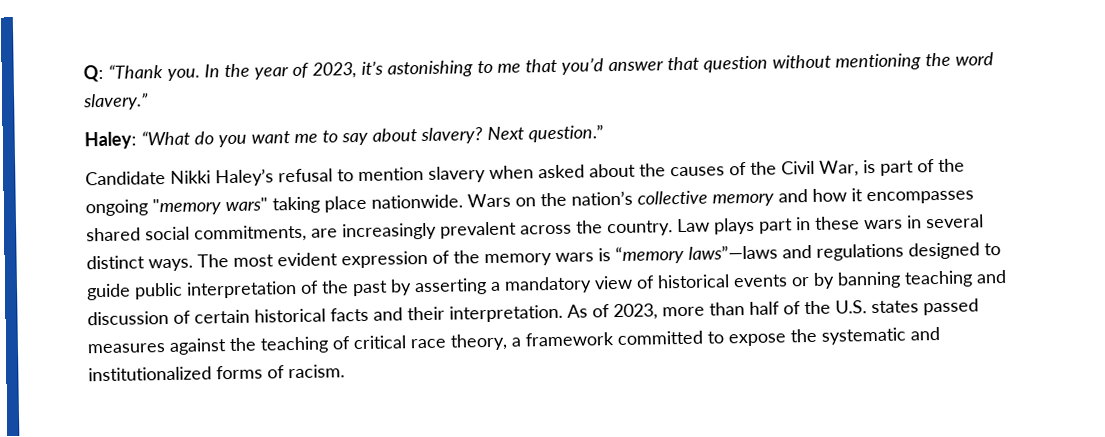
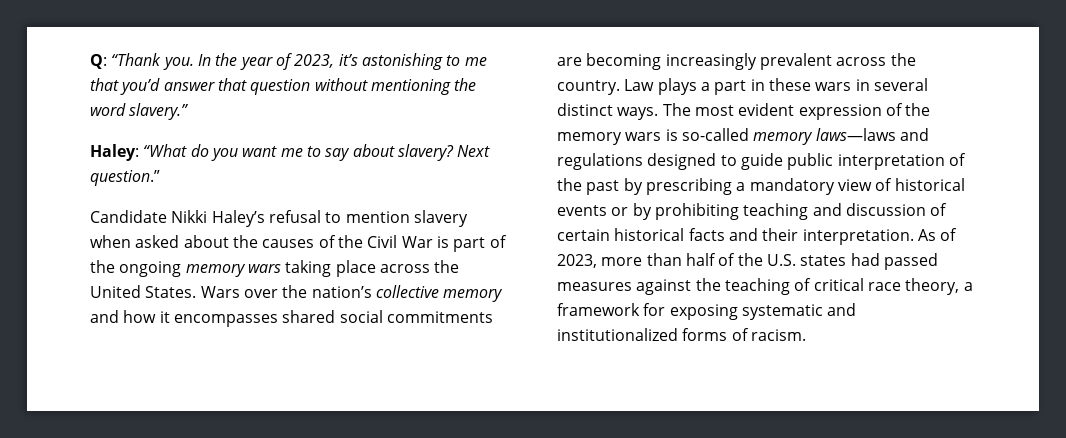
[819,160,859,177] War, -> [401,236,433,248] War
[152,193,536,216] "memory wars" taking place nationwide. Wars on -> [185,260,460,277] [90,285,278,298] memory wars taking place across the United States. Wars over
[194,224,338,243] commitments, are -> [386,311,493,323] [557,53,662,70] commitments are becoming
(755, 226) none -> [700,82,710,91] a
[615,244,778,265] “memory laws”—laws -> [681,128,896,145] so-called memory laws—laws
[414,278,487,296] asserting -> [645,178,732,195] prescribing
[837,271,901,289] banning -> [654,203,739,220] prohibiting
(919, 307) none -> [850,253,880,266] had
[617,328,817,347] committed to expose the -> [643,303,738,320] for exposing

